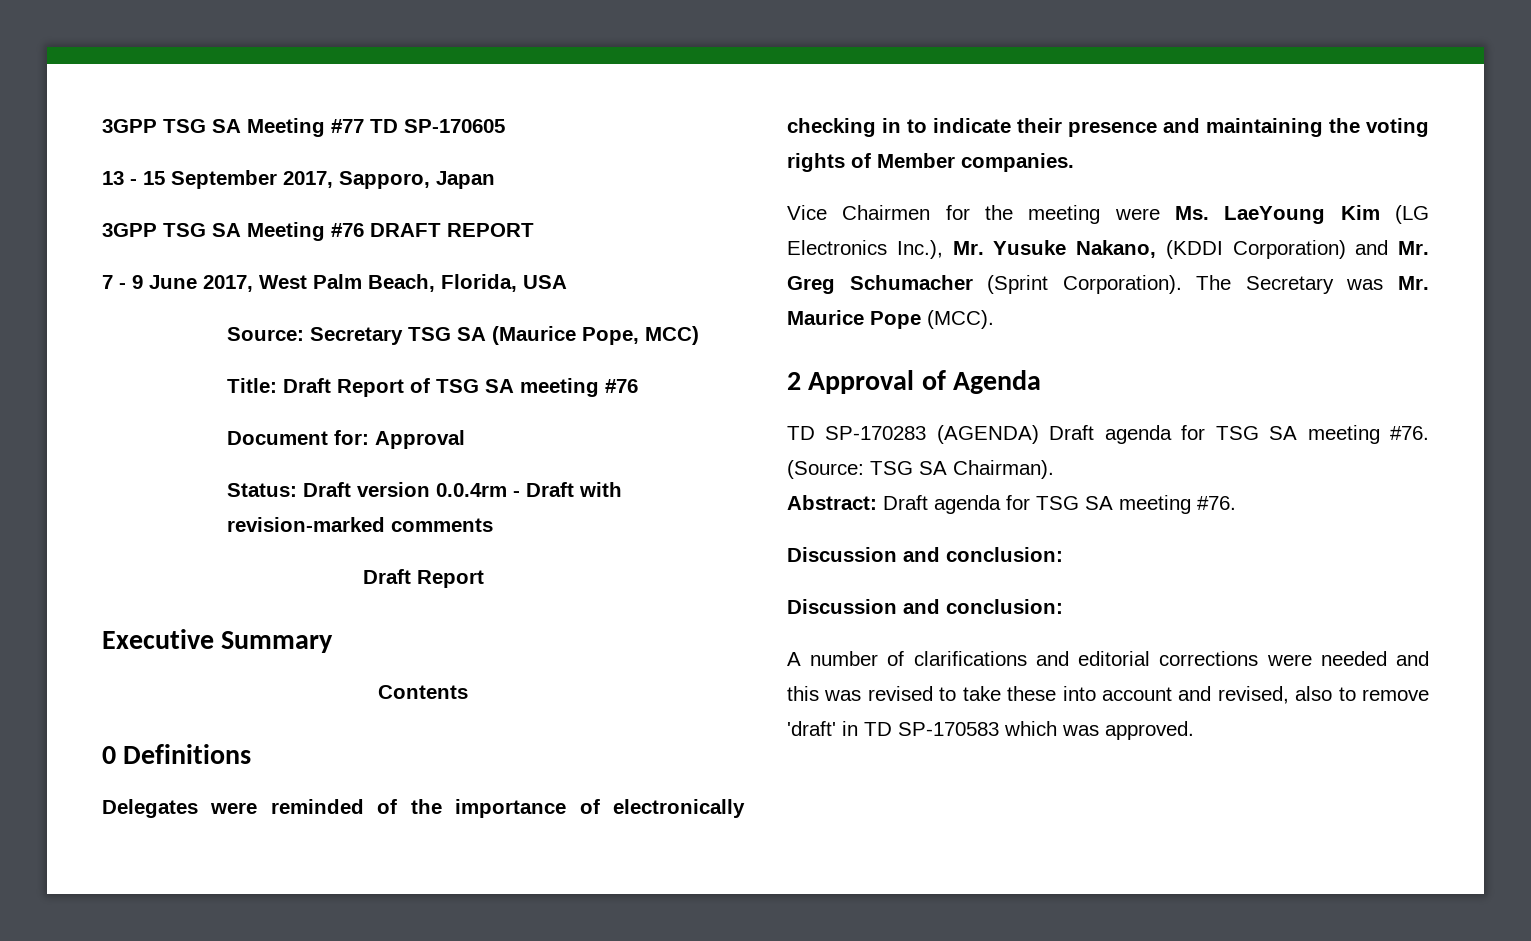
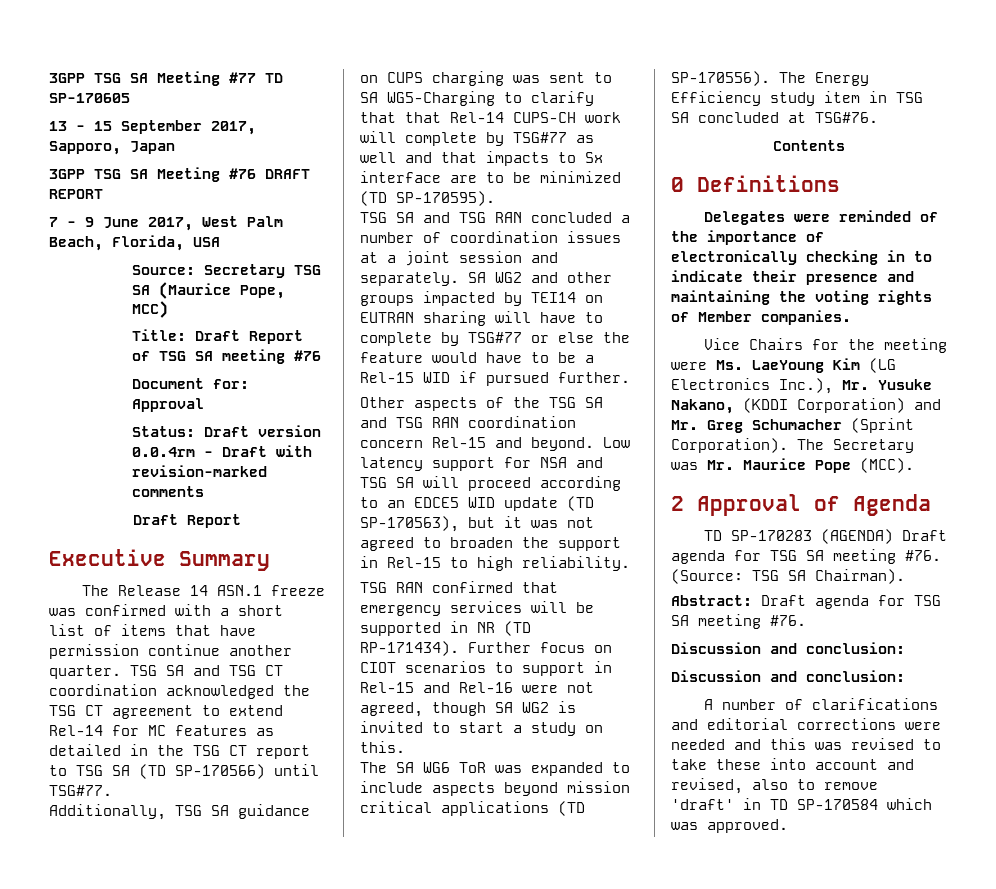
(334, 642) none -> [81,585,325,596] [49,604,283,616] [49,624,256,636] [49,644,292,659] [49,665,283,679] [49,684,310,699] [49,705,283,719] [49,725,274,736] [49,744,310,759] [49,764,319,779] [49,785,112,796] [49,804,310,820] [360,71,612,86] [360,91,594,106] [360,112,621,123] [360,131,594,146] [360,151,603,166] [360,171,621,183] [360,191,495,206] [360,212,630,223] [360,231,621,243] [360,251,558,266] [360,272,612,286] [360,291,603,306] [360,311,603,326] [360,332,630,346] [360,352,594,363] [360,371,630,386] [360,397,603,411] [360,416,576,428] [360,437,630,451] [360,457,603,471] [360,476,621,491] [360,496,594,511] [360,516,594,532] [360,537,621,551] [360,556,630,571] [360,581,558,593] [360,601,594,616] [360,621,531,636] [360,641,612,656] [360,661,612,676] [360,682,594,693] [360,701,576,717] [360,721,603,736] [360,741,405,753] [360,762,630,776] [360,781,630,796] [360,801,585,816] [671,71,869,86] [671,91,923,106] [671,112,878,123] // The Release 14 ASN.1 freeze was confirmed with a short list of items that have permission continue another quarter. TSG SA and TSG CT coordination acknowledged the TSG CT agreement to extend Rel-14 for MC features as detailed in the TSG CT report to TSG SA (TD SP-170566) until TSG#77. // Additionally, TSG SA guidance on CUPS charging was sent to SA WG5-Charging to clarify that that Rel-14 CUPS-CH work will complete by TSG#77 as well and that impacts to Sx interface are to be minimized (TD SP-170595). // TSG SA and TSG RAN concluded a number of coordination issues at a joint session and separately. SA WG2 and other groups impacted by TEI14 on EUTRAN sharing will have to complete by TSG#77 or else the feature would have to be a Rel-15 WID if pursued further. // Other aspects of the TSG SA and TSG RAN coordination concern Rel-15 and beyond. Low latency support for NSA and TSG SA will proceed according to an EDCE5 WID update (TD SP-170563), but it was not agreed to broaden the support in Rel-15 to high reliability. // TSG RAN confirmed that emergency services will be supported in NR (TD RP-171434). Further focus on CIOT scenarios to support in Rel-15 and Rel-16 were not agreed, though SA WG2 is invited to start a study on this. // The SA WG6 ToR was expanded to include aspects beyond mission critical applications (TD SP-170556). The Energy Efficiency study item in TSG SA concluded at TSG#76.
[842,205,931,220] Chairmen -> [748,338,803,350] Chairs
[898,722,999,736] SP-170583 -> [797,799,878,810] SP-170584

